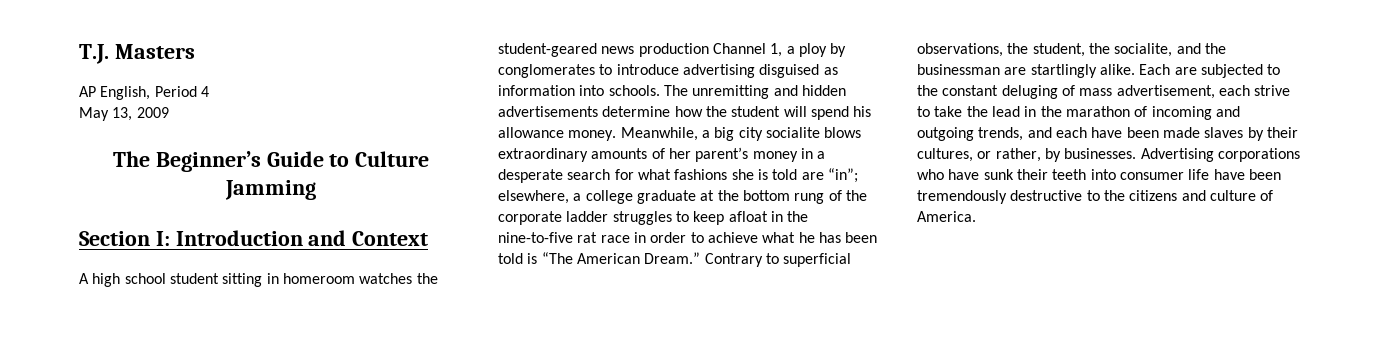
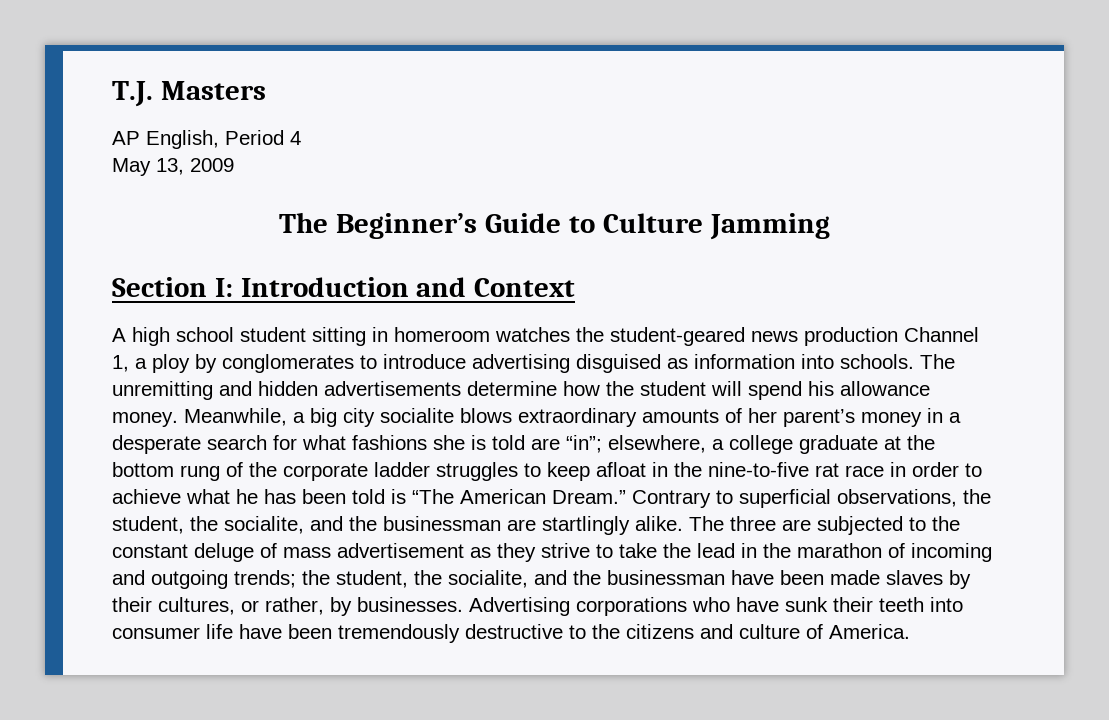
[1139,64,1171,75] Each -> [689,516,776,531] The three
[1001,85,1058,99] deluging -> [194,543,254,562] deluge
[1116,85,1250,99] advertisement, each -> [337,543,536,562] advertisement as they
[978,127,1087,141] trends, and each -> [234,570,725,588] trends; the student, the socialite, and the businessman

